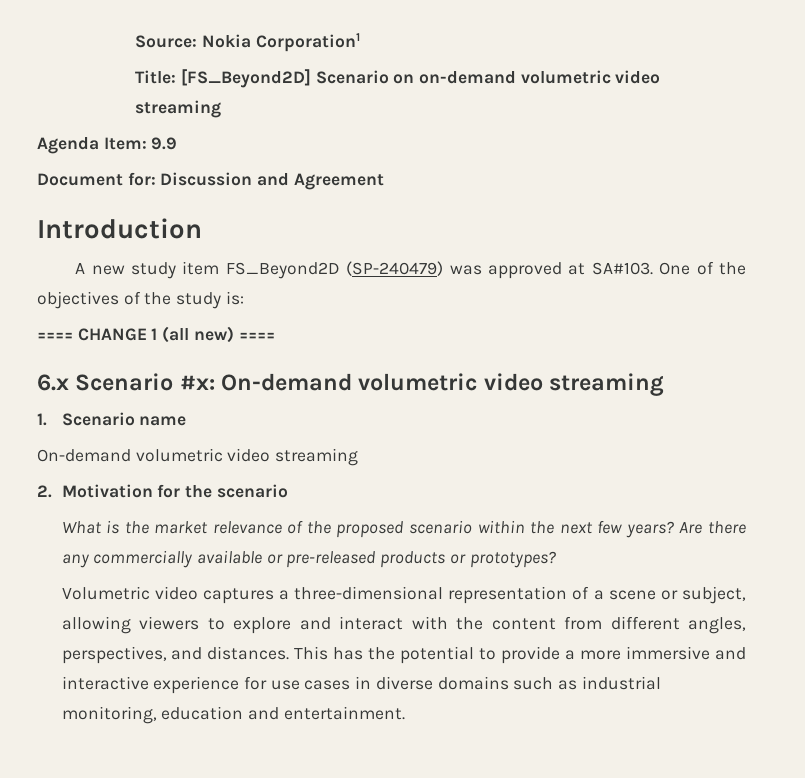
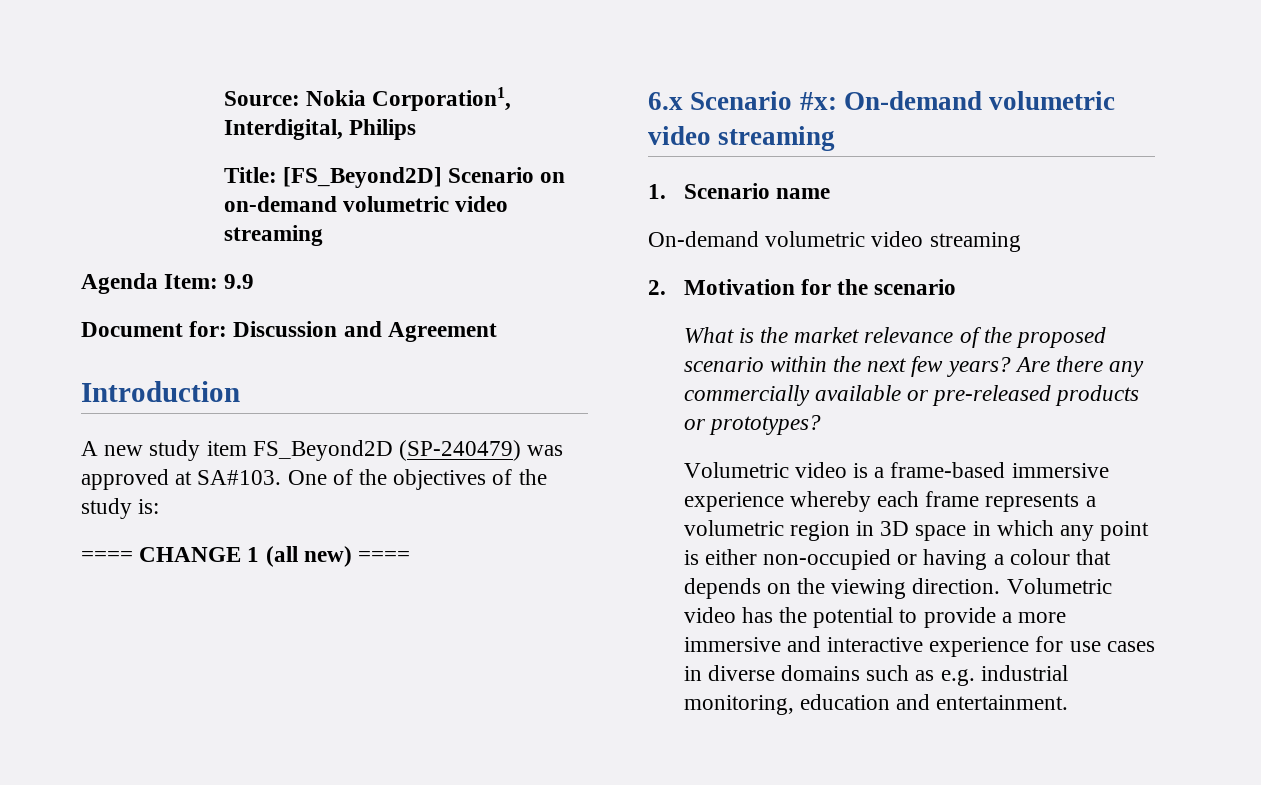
[255,33,360,52] Corporation1 -> [371,87,511,111] [223,119,416,140] Corporation1, Interdigital, Philips
[202,586,747,604] [61,616,746,634] [61,646,329,664] captures a three-dimensional representation of a scene or subject, allowing viewers to explore and interact with the content from different angles, perspectives, and distances. This -> [853,462,1109,478] [683,491,1096,512] [683,520,1150,541] [683,549,1112,570] [683,578,1112,599] [683,607,736,623] is a frame-based immersive experience whereby each frame represents a volumetric region in 3D space in which any point is either non-occupied or having a colour that depends on the viewing direction. Volumetric video
(578, 685) none -> [940,669,975,686] e.g.

